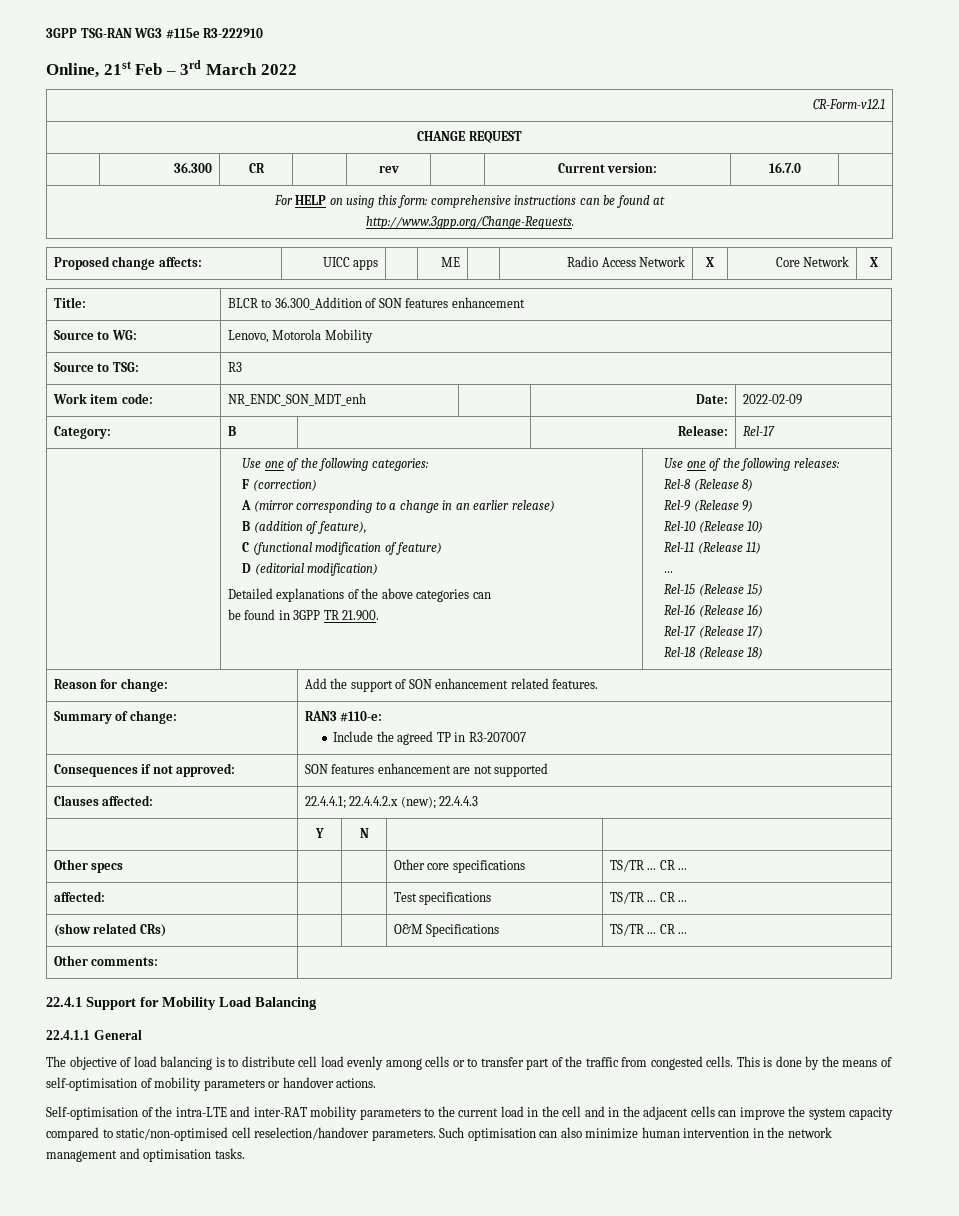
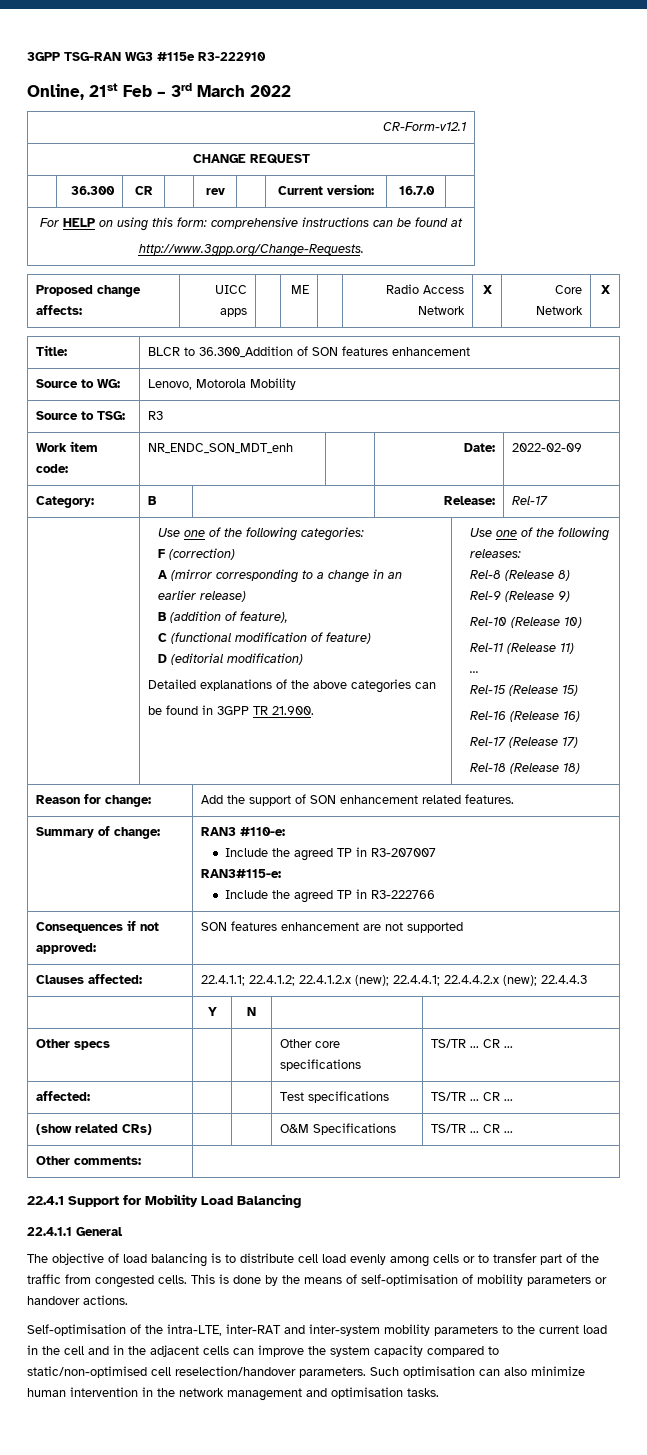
(526, 737) none -> [201,869,282,878] [224,889,435,903] // RAN3#115-e: // Include the agreed TP in R3-222766
(154, 800) none -> [201,975,390,986] 22.4.1.1; 22.4.1.2; 22.4.1.2.x (new);
[175,1106,307,1117] intra-LTE and inter-RAT -> [167,1324,380,1336] intra-LTE, inter-RAT and inter-system

